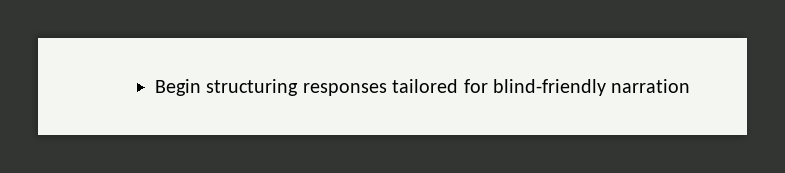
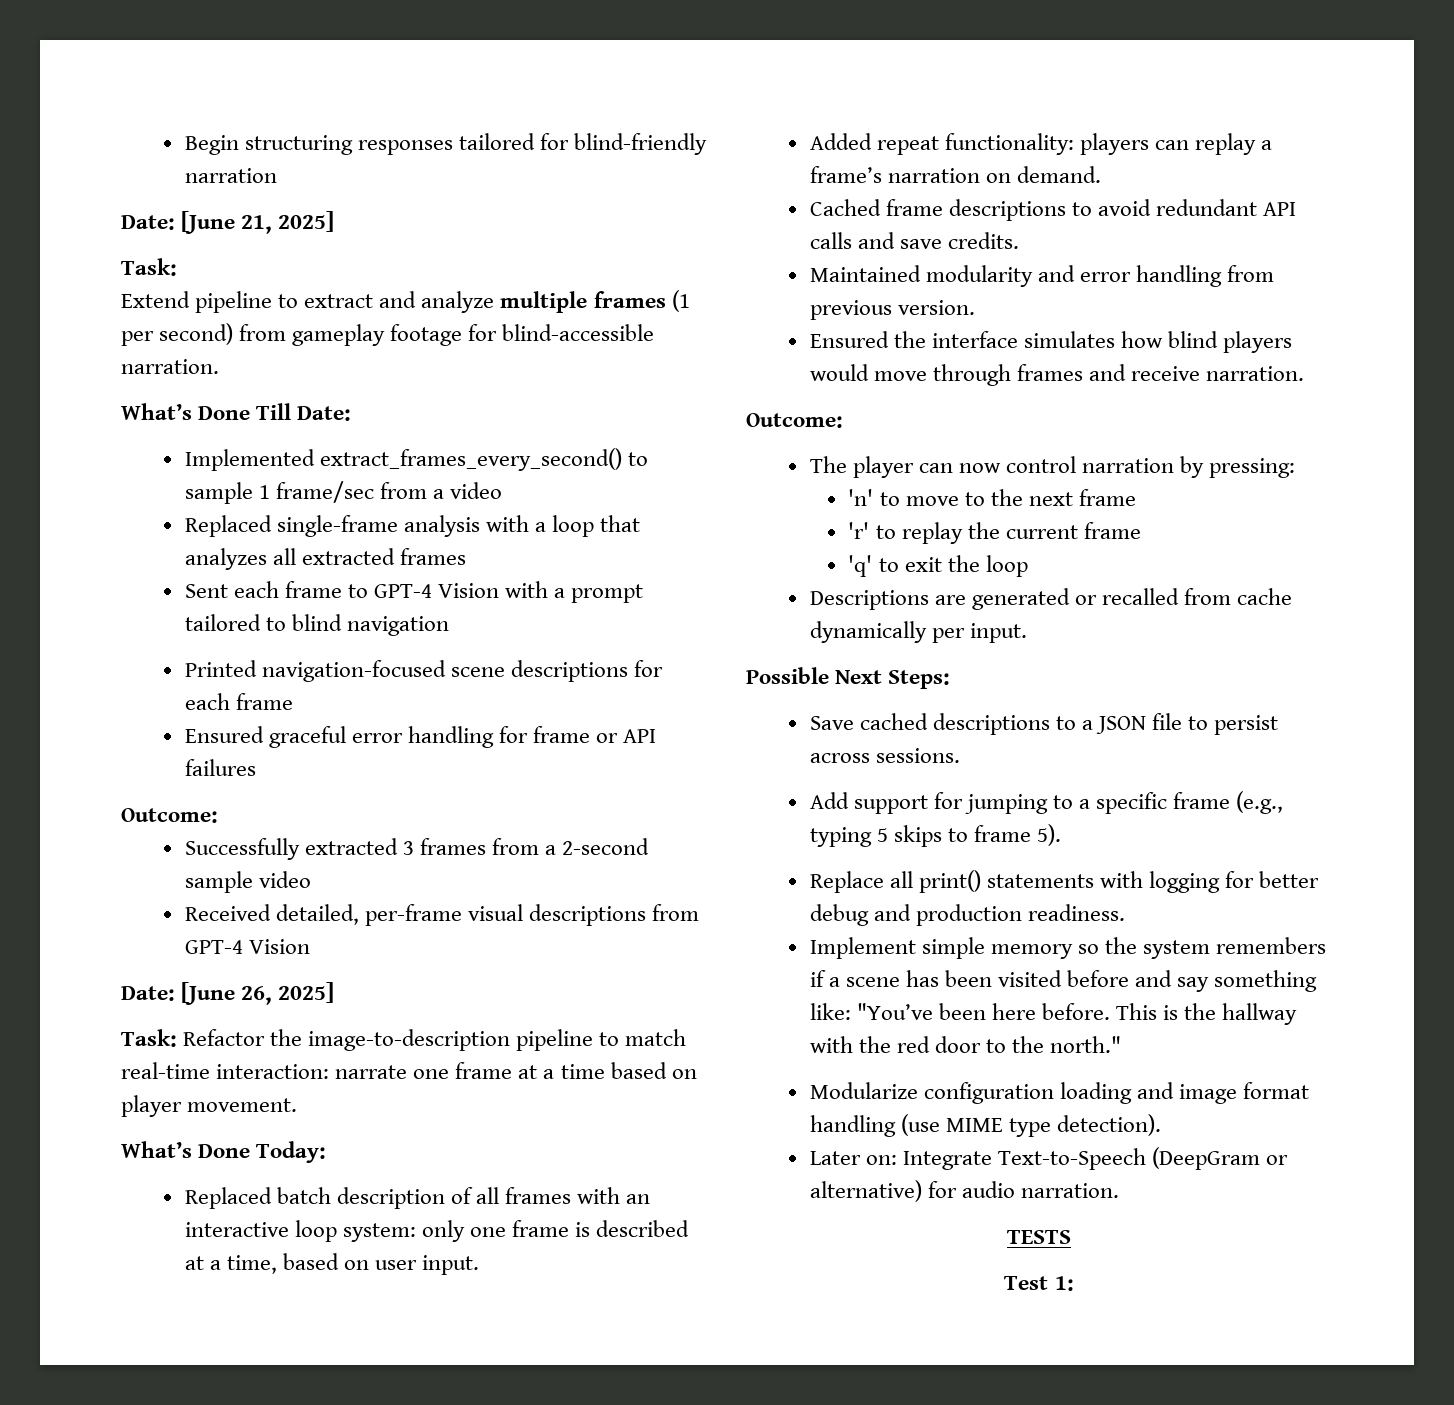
(691, 86) none -> [121,211,335,234] [121,258,177,276] [121,290,690,313] [121,323,655,346] [121,359,219,374] [121,403,352,421] [184,448,648,471] [184,481,502,504] [184,515,641,537] [184,548,466,570] [184,581,644,603] [184,614,449,636] [184,660,663,682] [184,693,293,710] [184,726,657,748] [184,759,256,776] [121,808,218,823] [184,838,650,860] [184,871,311,893] [184,904,699,926] [184,939,310,954] [121,982,335,1005] [121,1029,687,1051] [121,1062,697,1079] [121,1095,298,1117] [121,1141,327,1163] [184,1187,651,1209] [184,1220,690,1242] [184,1253,480,1275] [809,133,1273,155] [809,166,1101,183] [809,199,1297,221] [809,232,1019,249] [809,265,1274,287] [809,300,975,320] [809,331,1293,353] [809,364,1305,386] [746,413,843,428] [809,456,1296,478] [848,489,1136,506] [848,522,1141,544] [848,555,1028,577] [809,588,1293,610] [809,621,1027,643] [746,667,951,689] [809,713,1279,735] [809,748,960,763] [809,791,1284,814] [809,824,1061,847] [809,870,1320,893] [809,904,1125,926] [809,937,1327,959] [809,970,1318,992] [809,1003,1298,1025] [809,1036,1122,1053] [809,1082,1309,1104] [809,1114,1161,1137] [809,1147,1288,1170] [809,1180,1119,1202] [1007,1230,1071,1244] [1004,1276,1074,1291] // Date: [June 21, 2025] // Task: // Extend pipeline to extract and analyze multiple frames (1 per second) from gameplay footage for blind-accessible narration. // What’s Done Till Date: // Implemented extract_frames_every_second() to sample 1 frame/sec from a video // Replaced single-frame analysis with a loop that analyzes all extracted frames // Sent each frame to GPT-4 Vision with a prompt tailored to blind navigation // Printed navigation-focused scene descriptions for each frame // Ensured graceful error handling for frame or API failures // Outcome: // Successfully extracted 3 frames from a 2-second sample video // Received detailed, per-frame visual descriptions from GPT-4 Vision // Date: [June 26, 2025] // Task: Refactor the image-to-description pipeline to match real-time interaction: narrate one frame at a time based on player movement. // What’s Done Today: // Replaced batch description of all frames with an interactive loop system: only one frame is described at a time, based on user input. // Added repeat functionality: players can replay a frame’s narration on demand. // Cached frame descriptions to avoid redundant API calls and save credits. // Maintained modularity and error handling from previous version. // Ensured the interface simulates how blind players would move through frames and receive narration. // Outcome: // The player can now control narration by pressing: // 'n' to move to the next frame // 'r' to replay the current frame // 'q' to exit the loop // Descriptions are generated or recalled from cache dynamically per input. // Possible Next Steps: // Save cached descriptions to a JSON file to persist across sessions. // Add support for jumping to a specific frame (e.g., typing 5 skips to frame 5). // Replace all print() statements with logging for better debug and production readiness. // Implement simple memory so the system remembers if a scene has been visited before and say something like: "You’ve been here before. This is the hallway with the red door to the north." // Modularize configuration loading and image format handling (use MIME type detection). // Later on: Integrate Text-to-Speech (DeepGram or alternative) for audio narration. // TESTS // Test 1:

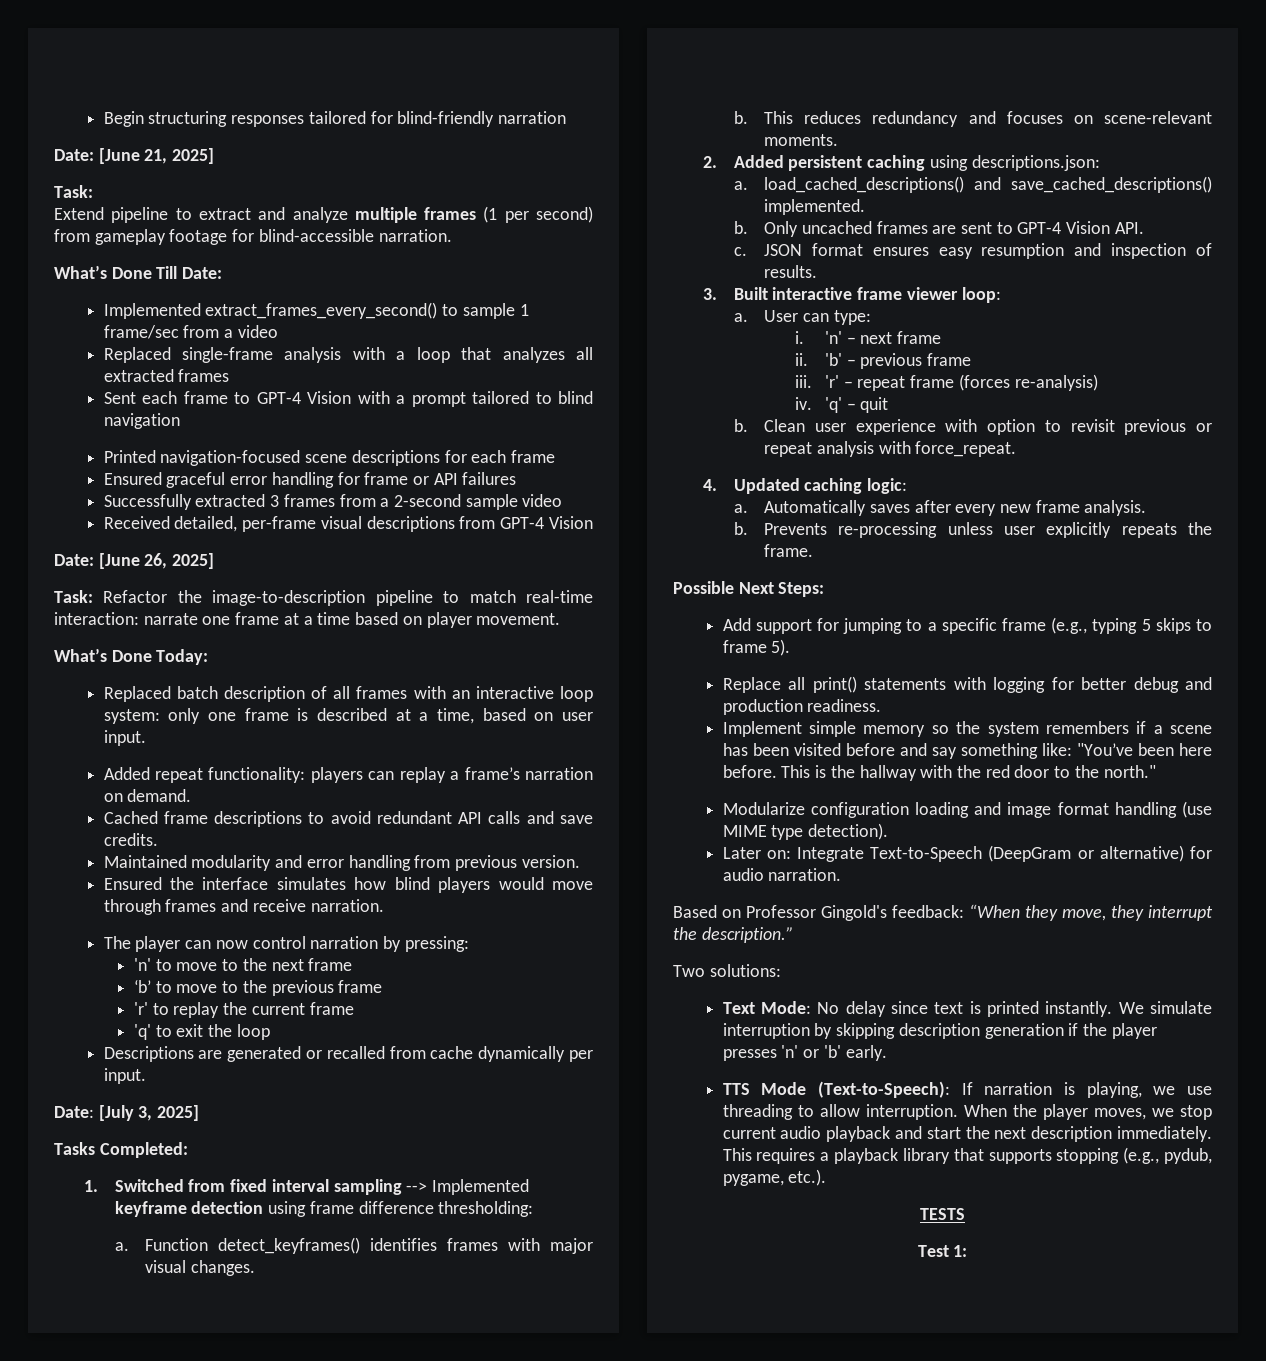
[121,808,218,823] // Outcome: -> (517, 478) none
[746,413,843,428] // Outcome: -> (384, 905) none
(1136, 497) none -> [134,980,383,996] // ‘b’ to move to the previous frame
[746,667,951,689] [809,713,1279,735] [809,748,960,763] Possible Next Steps: // Save cached descriptions to a JSON file to persist across sessions. -> [54,1105,200,1121] [54,1142,188,1158] [84,1179,530,1195] [114,1201,534,1217] [114,1237,594,1254] [145,1260,255,1276] [733,111,1212,127] [764,134,839,146] [703,155,1100,171] [733,176,1212,193] [764,199,866,215] [733,221,1144,237] [733,243,1212,259] [764,265,818,278] [703,287,1001,303] [733,310,871,325] [794,331,942,344] [794,353,972,369] [794,374,1098,391] [794,397,889,413] [733,419,1212,435] [764,441,1017,457] [703,478,908,494] [733,500,1147,516] [733,522,1212,538] [764,544,814,557] [673,581,825,597] Date: [July 3, 2025] // Tasks Completed: // 1. Switched from fixed interval sampling --> Implemented keyframe detection using frame difference thresholding: // a. Function detect_keyframes() identifies frames with major visual changes. // b. This reduces redundancy and focuses on scene-relevant moments. // 2. Added persistent caching using descriptions.json: // a. load_cached_descriptions() and save_cached_descriptions() implemented. // b. Only uncached frames are sent to GPT-4 Vision API. // c. JSON format ensures easy resumption and inspection of results. // 3. Built interactive frame viewer loop: // a. User can type: // i. 'n' – next frame // ii. 'b' – previous frame // iii. 'r' – repeat frame (forces re-analysis) // iv. 'q' – quit // b. Clean user experience with option to revisit previous or repeat analysis with force_repeat. // 4. Updated caching logic: // a. Automatically saves after every new frame analysis. // b. Prevents re-processing unless user explicitly repeats the frame. // Possible Next Steps:
(1119, 1190) none -> [673,904,1213,921] [673,927,794,943] [673,964,781,977] [722,1001,1212,1017] [722,1023,1157,1039] [722,1045,887,1061] [722,1081,1212,1098] [722,1104,1212,1120] [722,1126,1212,1142] [722,1147,1212,1164] [722,1169,827,1186] // Based on Professor Gingold's feedback: “When they move, they interrupt the description.” // Two solutions: // Text Mode: No delay since text is printed instantly. We simulate interruption by skipping description generation if the player presses 'n' or 'b' early. // TTS Mode (Text-to-Speech): If narration is playing, we use threading to allow interruption. When the player moves, we stop current audio playback and start the next description immediately. This requires a playback library that supports stopping (e.g., pydub, pygame, etc.).

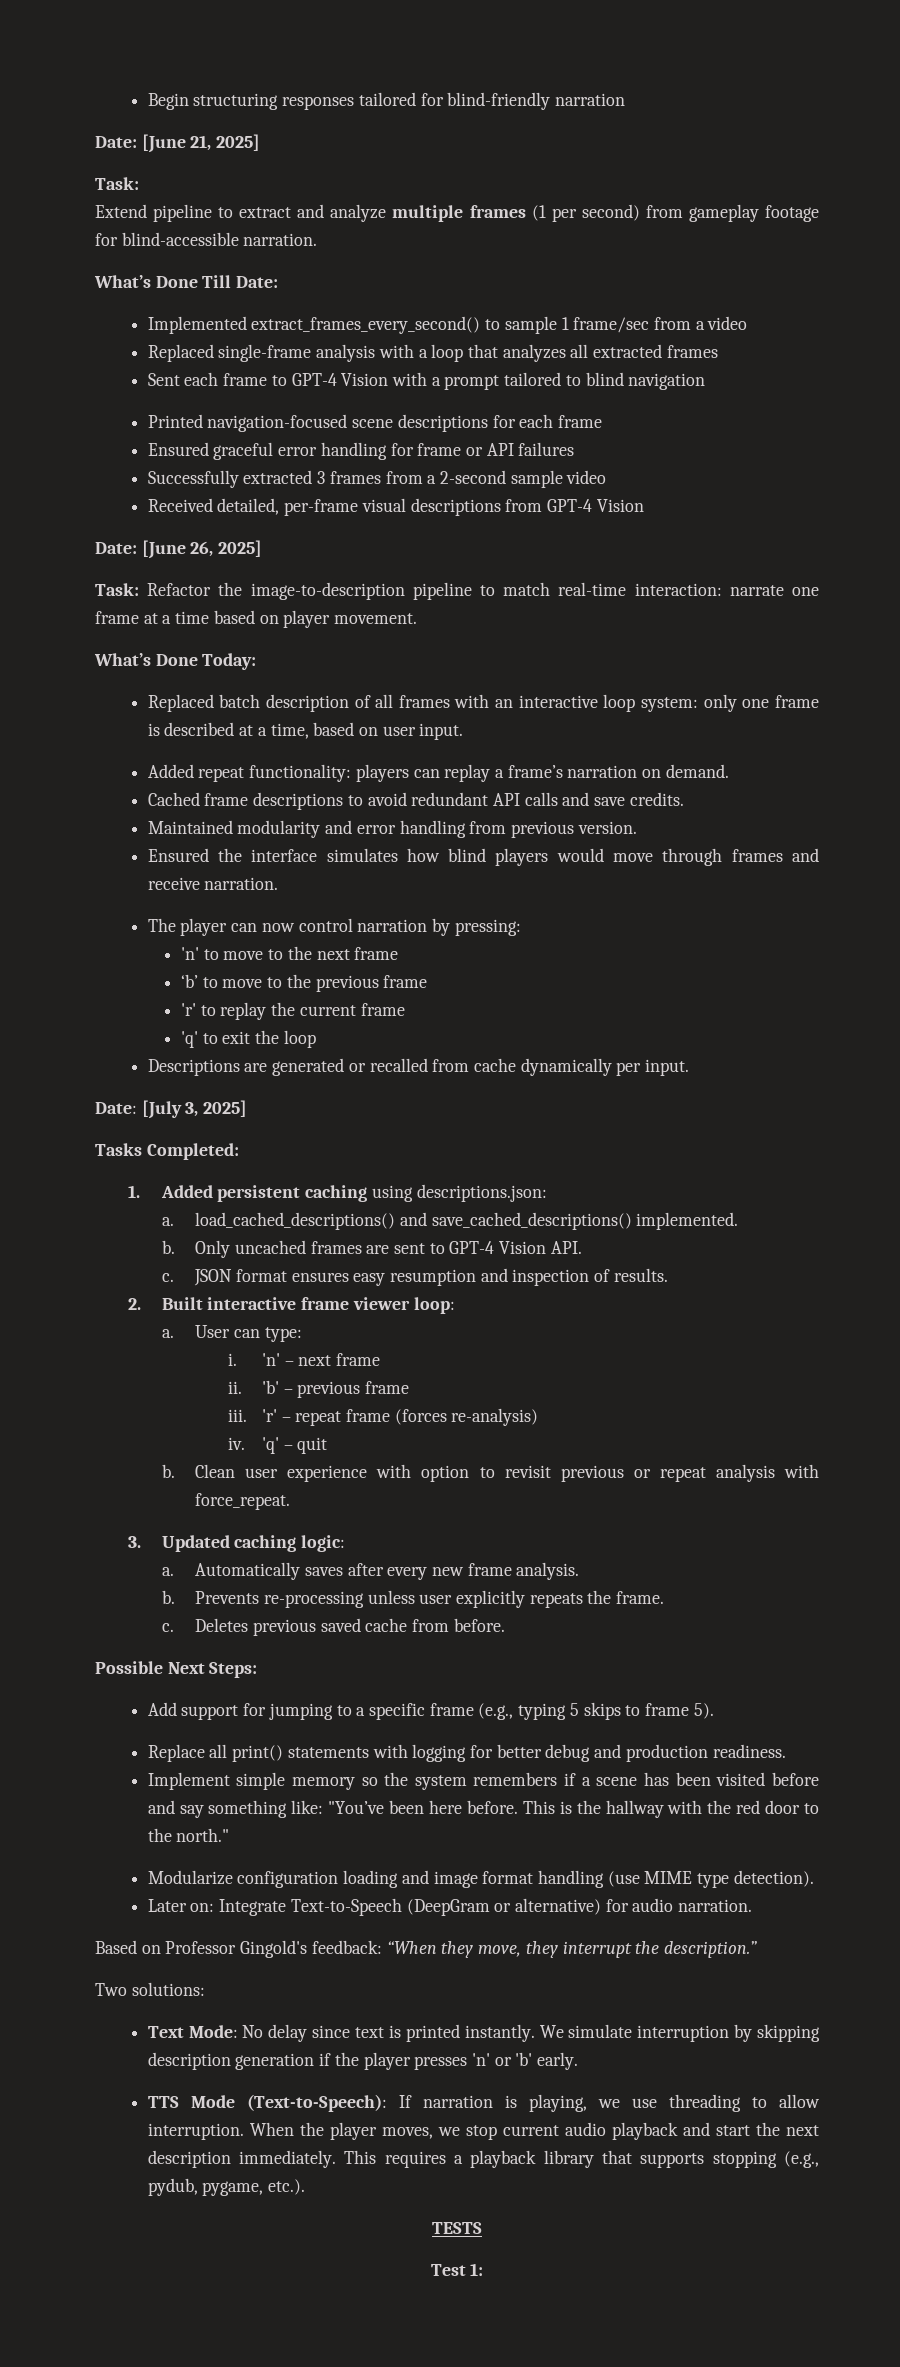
[114,1179,530,1195] [114,1201,534,1217] [114,1237,594,1254] [145,1260,255,1276] [733,111,1212,127] [764,134,839,146] [703,156,718,168] Switched from fixed interval sampling --> Implemented keyframe detection using frame difference thresholding: // a. Function detect_keyframes() identifies frames with major visual changes. // b. This reduces redundancy and focuses on scene-relevant moments. // 2. -> (141, 1191) none
[703,288,718,300] 3. -> [128,1298,142,1310] 2.
[703,479,718,491] 4. -> [128,1536,142,1548] 3.
(814, 550) none -> [161,1618,505,1636] // c. Deletes previous saved cache from before.

